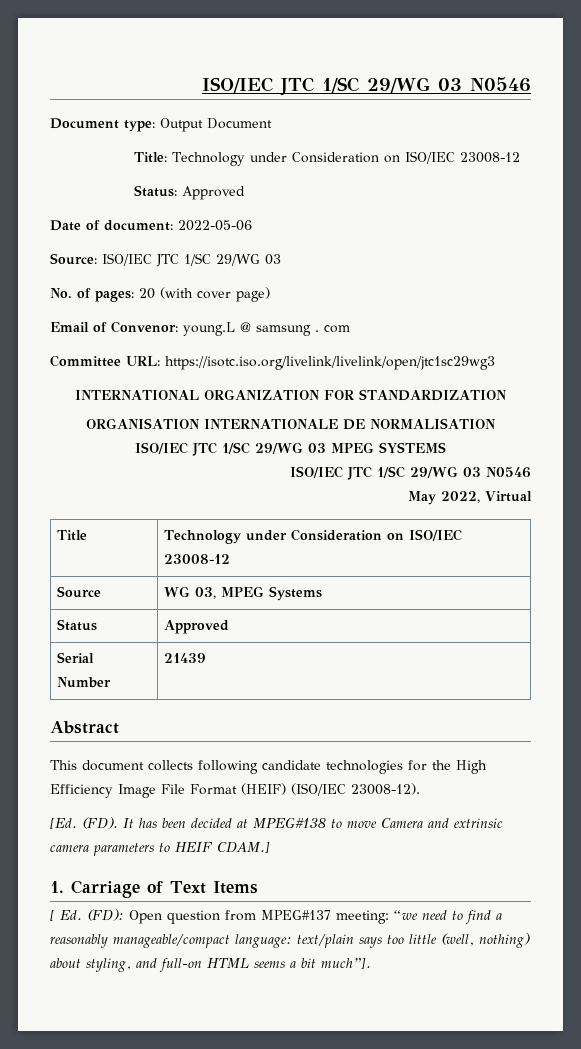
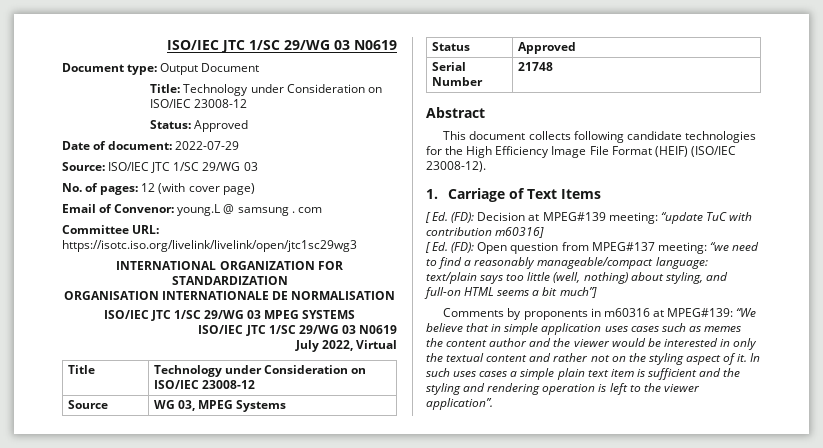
[202,77,531,96] ISO/IEC JTC 1/SC 29/WG 03 N0546 -> [167,40,397,53] ISO/IEC JTC 1/SC 29/WG 03 N0619
[178,220,252,231] 2022-05-06 -> [175,141,240,150] 2022-07-29
[139,288,155,299] 20 -> [141,183,156,192] 12
[486,467,531,478] [408,491,436,505] N0546 // May -> [359,325,397,334] [294,340,319,352] N0619 // July
[164,653,207,663] 21439 -> [517,62,553,71] 21748
[50,817,503,829] [50,842,270,856] // [Ed. (FD). It has been decided at MPEG#138 to move Camera and extrinsic camera parameters to HEIF CDAM.] -> (486, 166) none
(258, 887) none -> [425,212,752,224] [426,227,545,238] // [ Ed. (FD): Decision at MPEG#139 meeting: “update TuC with contribution m60316]
[321,958,371,969] much”]. -> [559,287,597,298] [443,308,757,320] [426,323,741,335] [426,338,758,350] [426,353,761,365] [426,368,741,380] [426,383,700,395] [426,398,493,410] much”] // Comments by proponents in m60316 at MPEG#139: “We believe that in simple application uses cases such as memes the content author and the viewer would be interested in only the textual content and rather not on the styling aspect of it. In such uses cases a simple plain text item is sufficient and the styling and rendering operation is left to the viewer application”.

